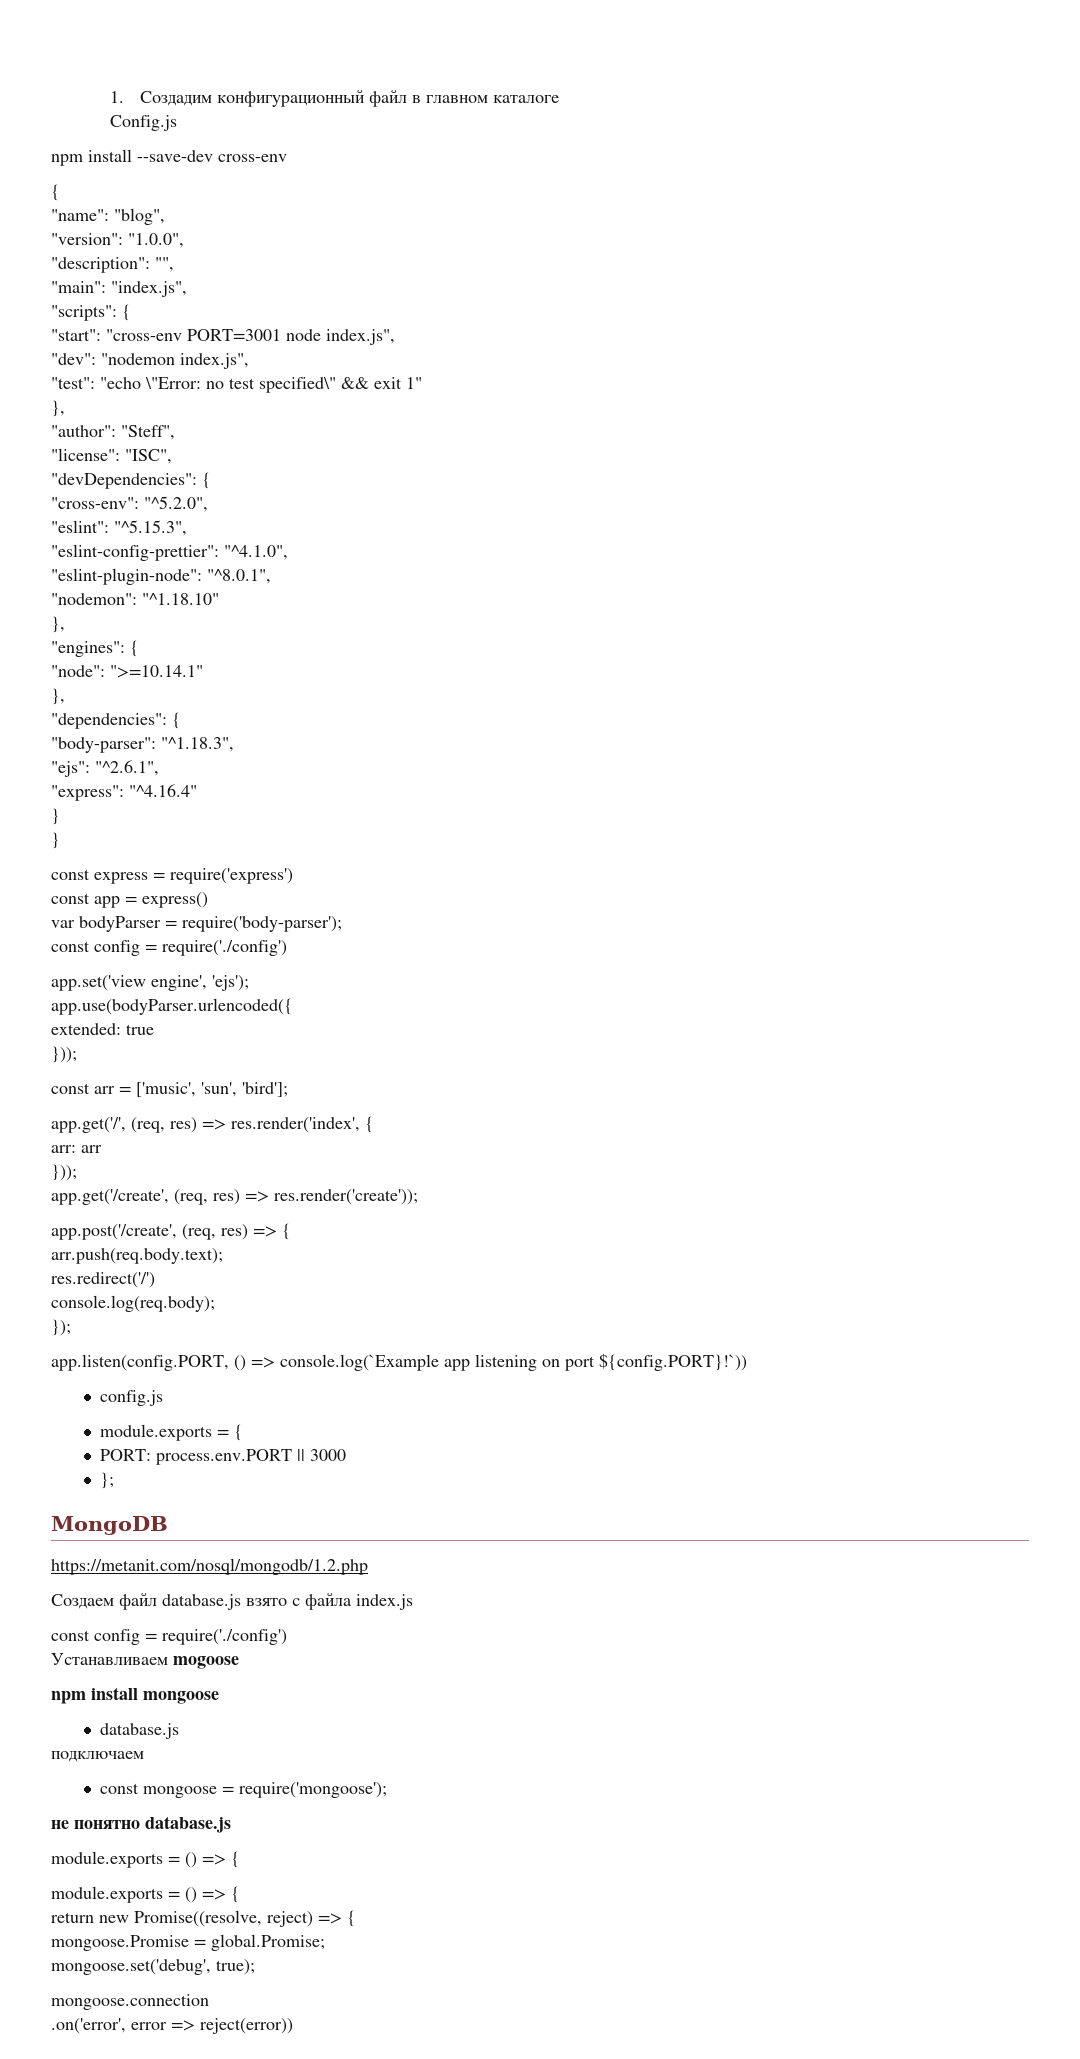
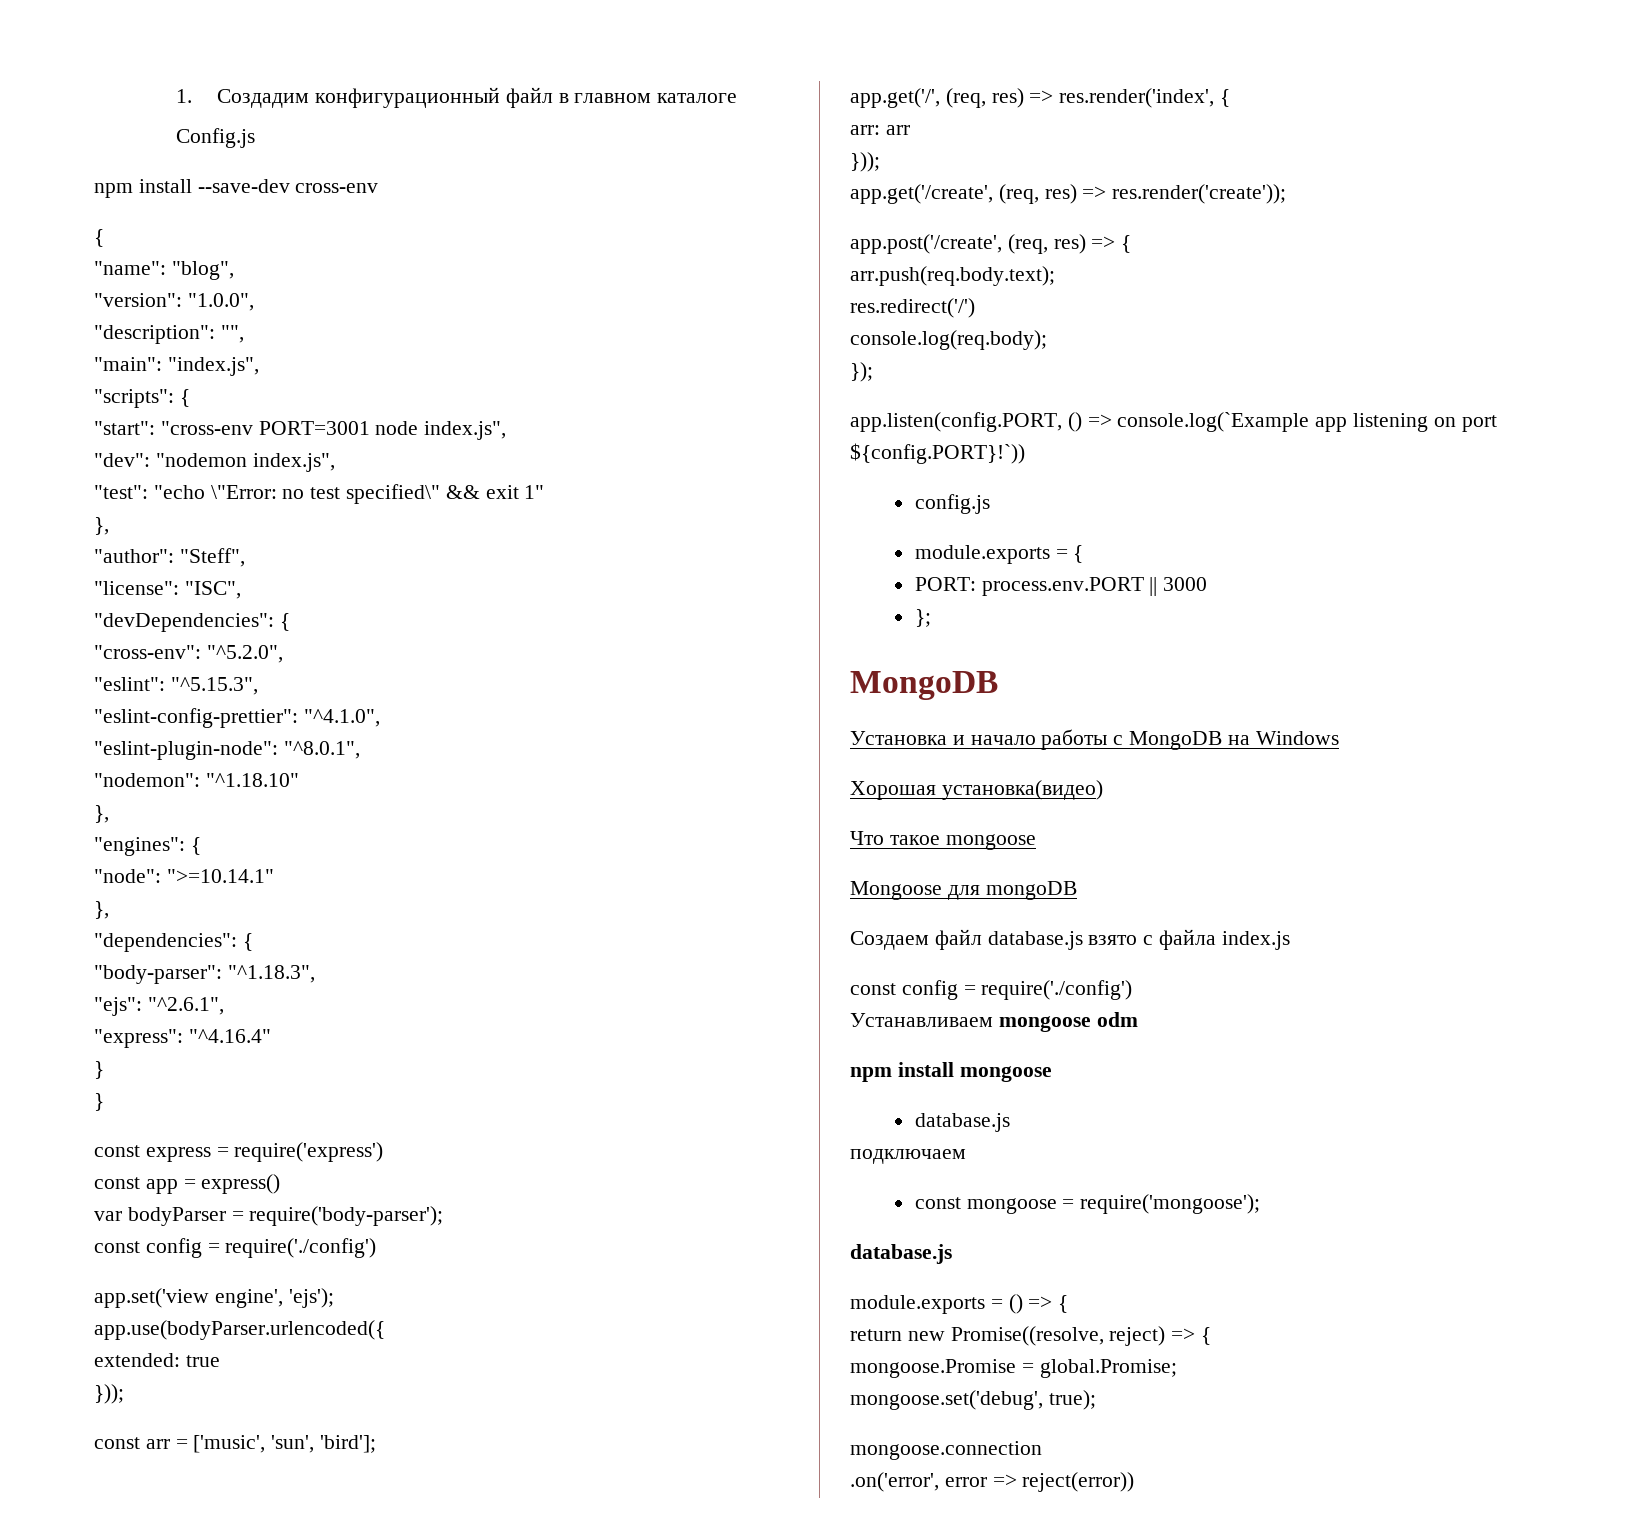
[51,1558,368,1575] https://metanit.com/nosql/mongodb/1.2.php -> [850,729,1339,750] [850,780,1103,800] [850,831,1036,850] [850,881,1077,900] Установка и начало работы с MongoDB на Windows // Хорошая установка(видео) // Что такое mongoose // Mongoose для mongoDB
[173,1656,239,1669] mogoose -> [998,1012,1138,1032] mongoose odm
[51,1820,140,1829] не понятно -> (1261, 1204) none
[51,1886,240,1903] // module.exports = () => { -> (1069, 1304) none

